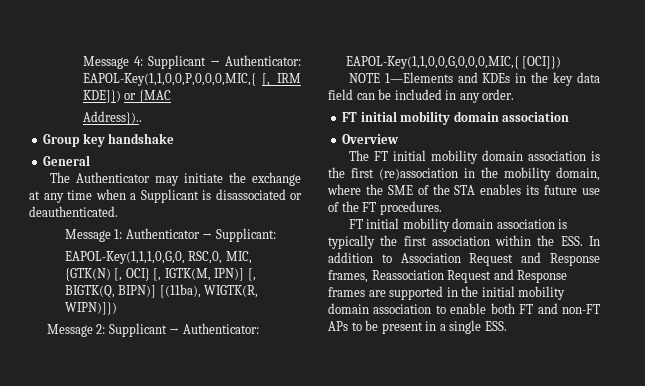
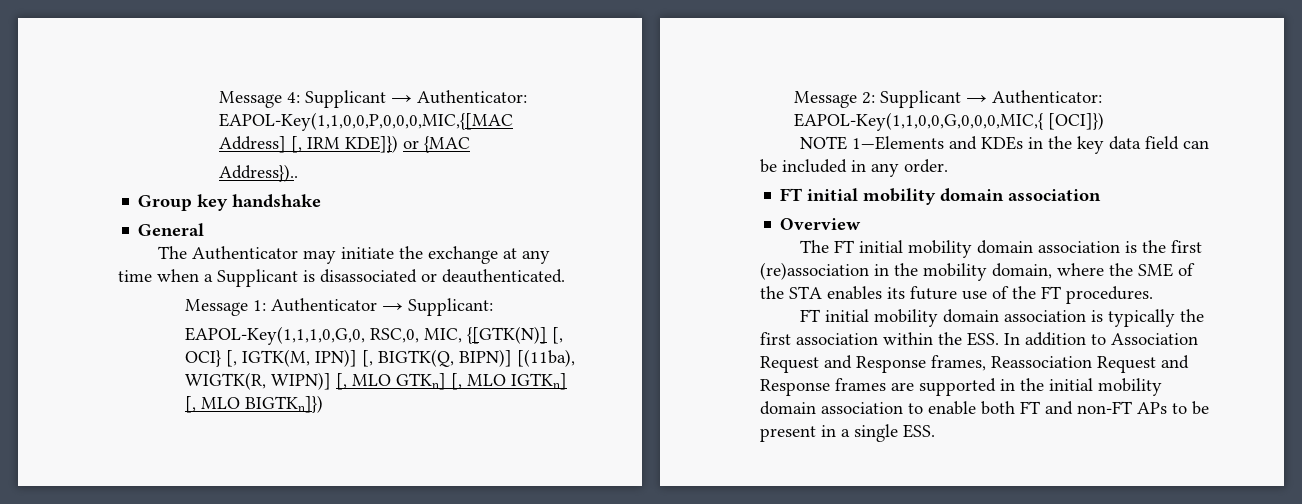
[82,73,256,86] EAPOL-Key(1,1,0,0,P,0,0,0,MIC,{ -> [219,112,514,131] [219,136,287,153] EAPOL-Key(1,1,0,0,P,0,0,0,MIC,{[MAC Address]
[64,268,111,281] {GTK(N) -> [467,326,548,344] {[GTK(N)]
[64,302,117,315] WIPN)]}) -> [271,372,568,390] [185,395,324,413] WIPN)] [, MLO GTKn] [, MLO IGTKn] [, MLO BIGTKn]})

